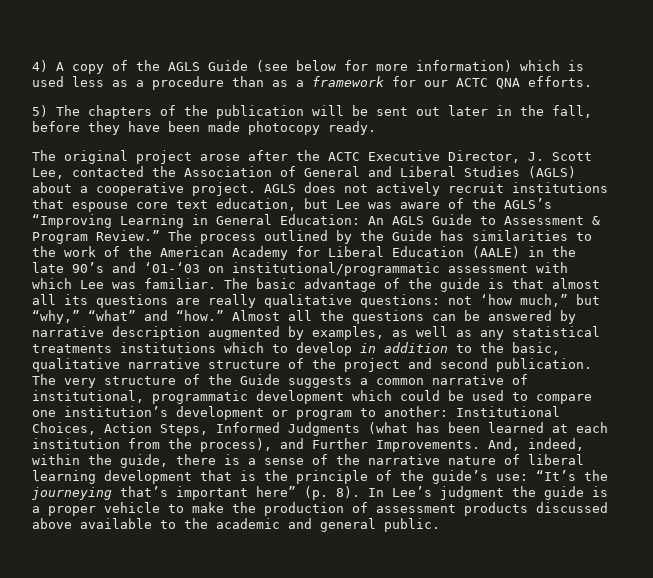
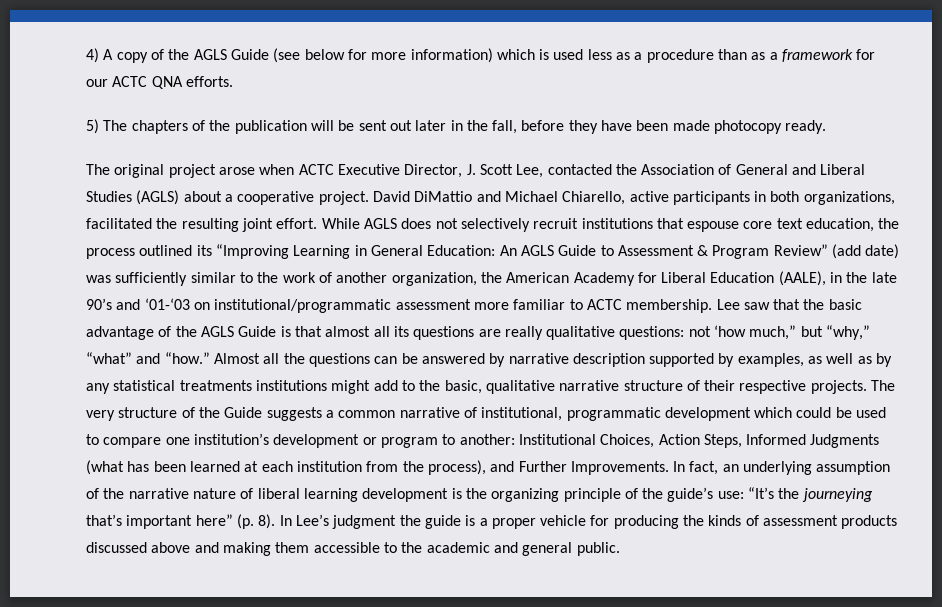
[248,150,320,161] after the -> [259,164,295,175] when
(256, 189) none -> [372,191,895,205] [86,218,360,232] David DiMattio and Michael Chiarello, active participants in both organizations, facilitated the resulting joint effort. While
[376,182,440,196] actively -> [460,218,530,232] selectively
[304,198,552,209] but Lee was aware of the AGLS’s -> [878,218,900,229] [86,245,212,259] the process outlined its
[96,230,568,244] Review.” The process outlined by the Guide has similarities -> [773,244,900,259] [86,272,236,286] Review” (add date) was sufficiently similar
(120, 251) none -> [336,272,477,286] another organization,
[472,246,520,258] (AALE) -> [778,271,826,286] (AALE),
[536,262,568,273] [32,278,248,289] with which Lee was familiar. The -> [473,299,825,313] more familiar to ACTC membership. Lee saw that the
[440,278,480,292] guide -> [200,326,277,337] AGLS Guide
[208,326,280,340] augmented -> [649,353,715,367] supported
(472, 333) none -> [876,353,893,367] by
[224,342,448,356] which to develop in addition -> [331,380,398,394] might add
[312,358,592,372] the project and second publication. -> [704,380,867,394] their respective projects.
[488,438,584,451] [32,454,304,468] And, indeed, within the guide, there is a sense -> [673,461,891,475] In fact, an underlying assumption
[200,470,232,481] that -> (449, 495) none
(288, 475) none -> [491,488,560,502] organizing
[168,502,344,516] to make the production -> [590,515,742,529] for producing the kinds
[80,518,152,529] available -> [194,542,380,556] and making them accessible

